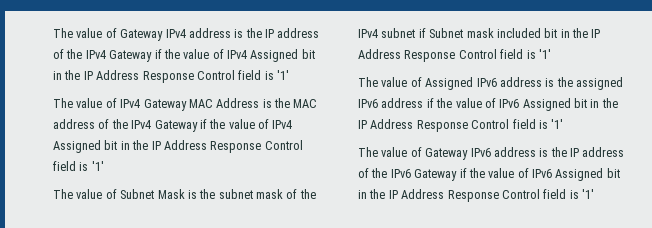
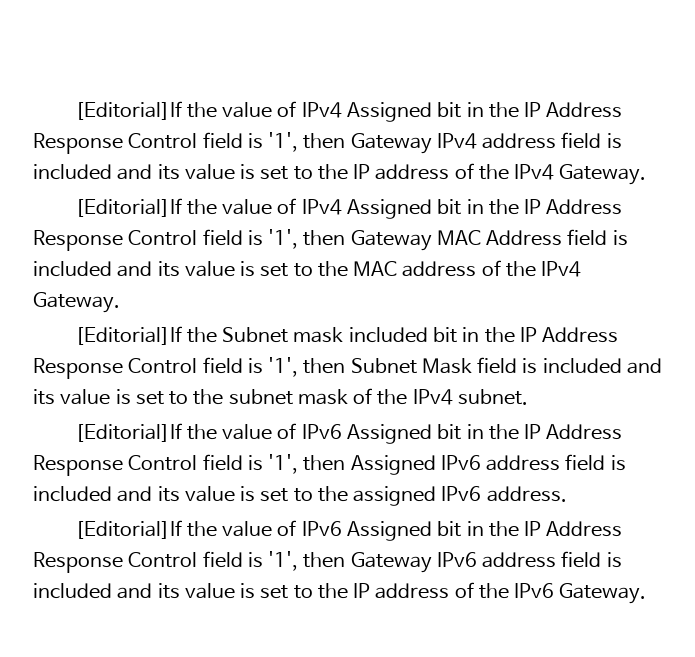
[53,28,320,41] [53,49,162,62] The value of Gateway IPv4 address is the IP address of the IPv4 Gateway if -> [74,101,182,120] [Editorial]If
[277,70,289,80] [53,98,318,111] [53,119,207,132] '1' // The value of IPv4 Gateway MAC Address is the MAC address of the IPv4 Gateway if -> [268,132,622,154] [33,163,647,185] [74,198,182,217] '1', then Gateway IPv4 address field is included and its value is set to the IP address of the IPv4 Gateway. // [Editorial]If
[91,161,104,171] [53,189,316,199] [358,28,426,38] '1' // The value of Subnet Mask is the subnet mask of the IPv4 subnet if -> [268,229,628,251] [33,260,582,277] [33,292,120,313] [74,326,217,345] '1', then Gateway MAC Address field is included and its value is set to the MAC address of the IPv4 Gateway. // [Editorial]If the
[538,49,551,59] [358,77,623,90] [358,98,434,108] '1' // The value of Assigned IPv6 address is the assigned IPv6 address if -> [268,357,662,377] [33,388,528,405] [74,423,182,442] '1', then Subnet Mask field is included and its value is set to the subnet mask of the IPv4 subnet. // [Editorial]If
[551,119,564,129] [358,147,625,160] [358,168,467,181] '1' // The value of Gateway IPv6 address is the IP address of the IPv6 Gateway if -> [268,454,626,475] [33,486,567,506] [74,520,182,539] '1', then Assigned IPv6 address field is included and its value is set to the assigned IPv6 address. // [Editorial]If
[582,189,594,199] '1' -> [268,551,622,573] [33,582,647,604] '1', then Gateway IPv6 address field is included and its value is set to the IP address of the IPv6 Gateway.

